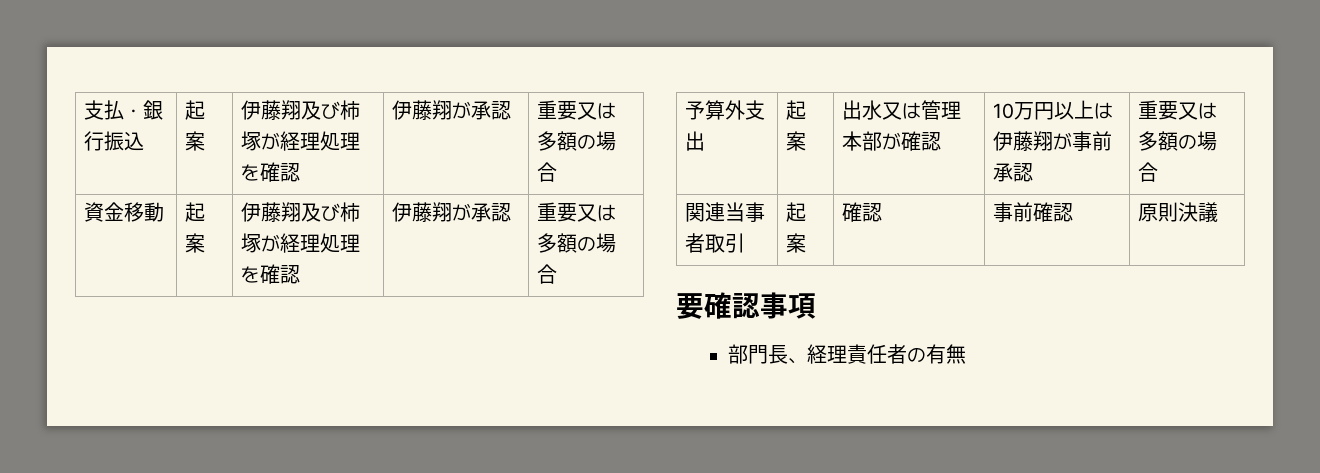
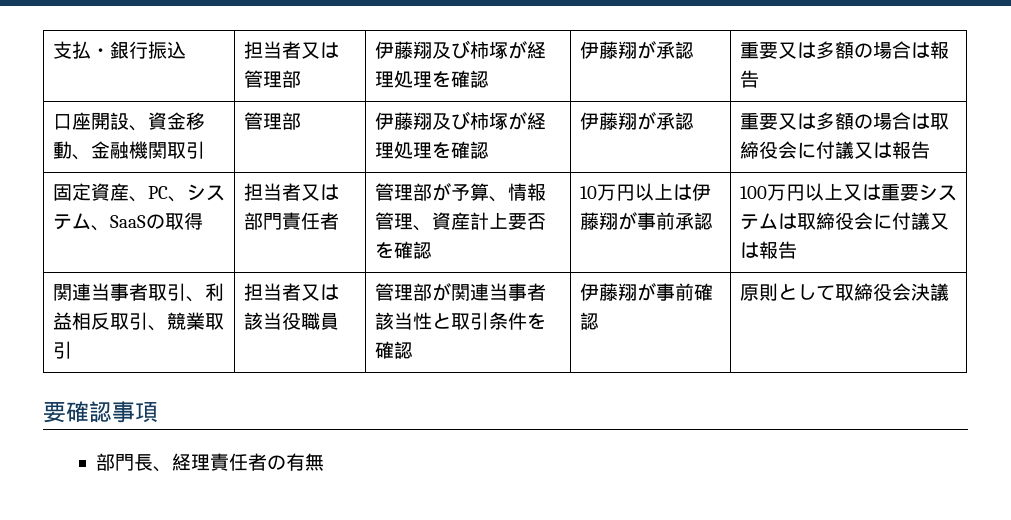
[184,100,205,120] [184,131,205,151] 起案 -> [243,41,339,59] [243,70,301,88] 担当者又は管理部
[83,202,164,222] [184,202,205,222] [184,233,205,253] // 資金移動 | 起案 -> [910,41,949,59] [739,70,759,88] [52,112,205,131] [52,141,205,160] [243,112,301,130] は報告 // 口座開設、資金移動、金融機関取引 | 管理部
[684,100,765,120] [684,131,705,151] [785,100,806,120] [785,131,806,151] [841,100,961,120] [841,131,901,151] // 予算外支出 | 起案 | 出水又は管理本部が -> [910,113,949,130] [739,141,930,159] [52,183,225,202] [52,212,203,231] [243,183,339,201] [243,212,339,230] [374,183,546,202] [374,212,546,231] [374,242,394,258] は取締役会に付議又は報告 // 固定資産、PC、システム、SaaSの取得 | 担当者又は部門責任者 | 管理部が予算、情報管理、資産計上要否を
[1137,100,1217,120] [1137,131,1217,151] [1137,162,1158,182] [684,202,765,222] [684,233,745,253] [785,202,806,222] [785,233,806,253] [841,202,882,222] 重要又は多額の場合 // 関連当事者取引 | 起案 | 確認 | -> [739,183,957,201] [739,212,949,230] [739,241,797,259] [52,283,224,302] [52,312,224,331] [52,341,72,359] [243,283,339,301] [243,312,339,330] [374,283,546,301] [374,312,546,330] [374,341,413,359] [579,283,656,301] 100万円以上又は重要システムは取締役会に付議又は報告 // 関連当事者取引、利益相反取引、競業取引 | 担当者又は該当役職員 | 管理部が関連当事者該当性と取引条件を確認 | 伊藤翔が
(1178, 212) none -> [777,283,911,301] として取締役会

